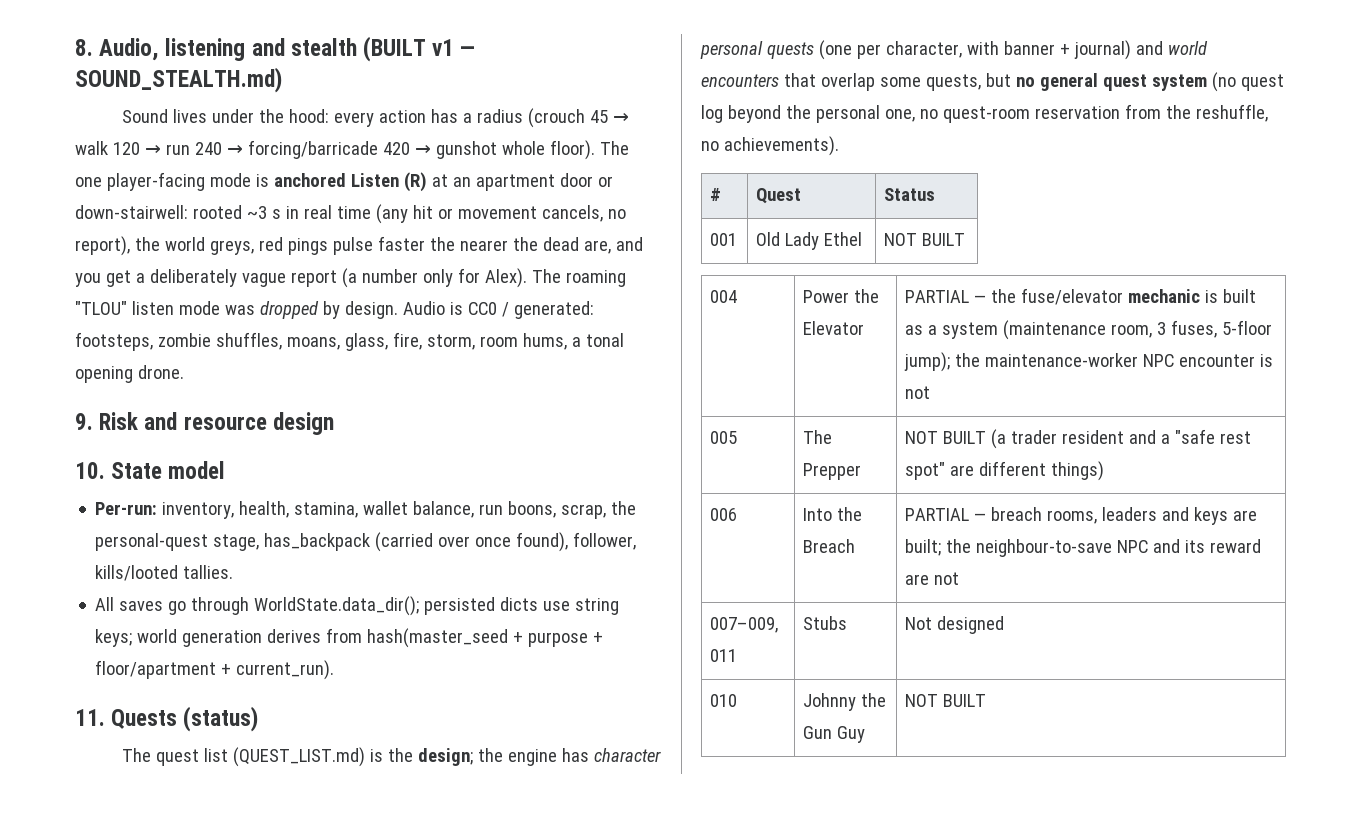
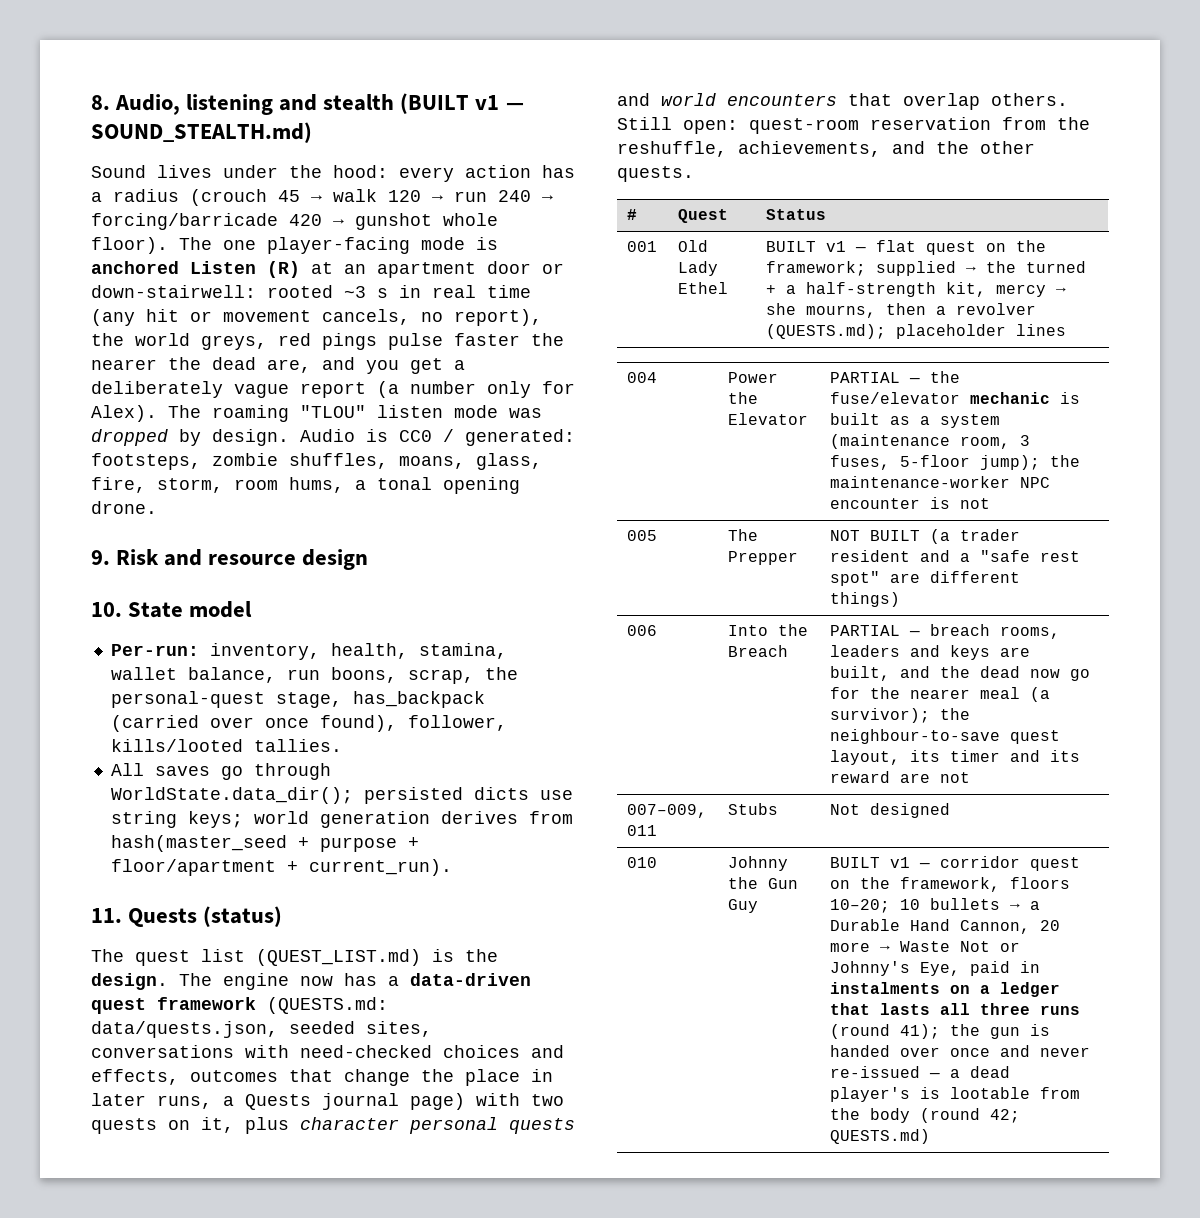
[417,748,661,766] [700,40,1131,60] design; the engine has character personal quests (one per character, with banner + journal) -> [91,973,531,990] [91,997,388,1014] [91,1021,432,1038] [91,1045,564,1058] [91,1069,553,1086] [91,1093,564,1110] [91,1117,575,1134] design. The engine now has a data-driven quest framework (QUESTS.md: data/quests.json, seeded sites, conversations with need-checked choices and effects, outcomes that change the place in later runs, a Quests journal page) with two quests on it, plus character personal quests
[879,72,1284,92] [701,105,938,123] some quests, but no general quest system (no quest log beyond the personal one, no -> [991,93,1068,106] [617,117,738,134] others. Still open:
[701,136,839,156] no achievements). -> [738,141,1035,157] [617,166,694,182] achievements, and the other quests.
[884,233,966,246] NOT BUILT -> [766,240,1047,255] [766,261,1087,276] [766,282,1067,297] [766,303,1037,318] [766,324,1067,339] BUILT v1 — flat quest on the framework; supplied → the turned + a half-strength kit, mercy → she mourns, then a revolver (QUESTS.md); placeholder lines
[905,539,1149,557] built; the neighbour-to-save NPC -> [830,666,1091,681] [830,687,1051,702] [830,708,971,723] [830,729,1061,744] [830,750,1001,765] built, and the dead now go for the nearer meal (a survivor); the neighbour-to-save quest layout, its timer
[905,694,987,707] NOT BUILT -> [830,856,1081,871] [830,877,1071,892] [830,898,1041,913] [830,919,1061,934] [830,941,1021,952] [830,961,1041,976] [830,982,1061,997] [830,1003,1081,1015] [830,1024,1051,1039] [830,1045,1091,1057] [830,1066,1011,1078] [830,1087,1081,1102] [830,1108,1021,1123] [830,1129,931,1144] BUILT v1 — corridor quest on the framework, floors 10–20; 10 bullets → a Durable Hand Cannon, 20 more → Waste Not or Johnny's Eye, paid in instalments on a ledger that lasts all three runs (round 41); the gun is handed over once and never re-issued — a dead player's is lootable from the body (round 42; QUESTS.md)

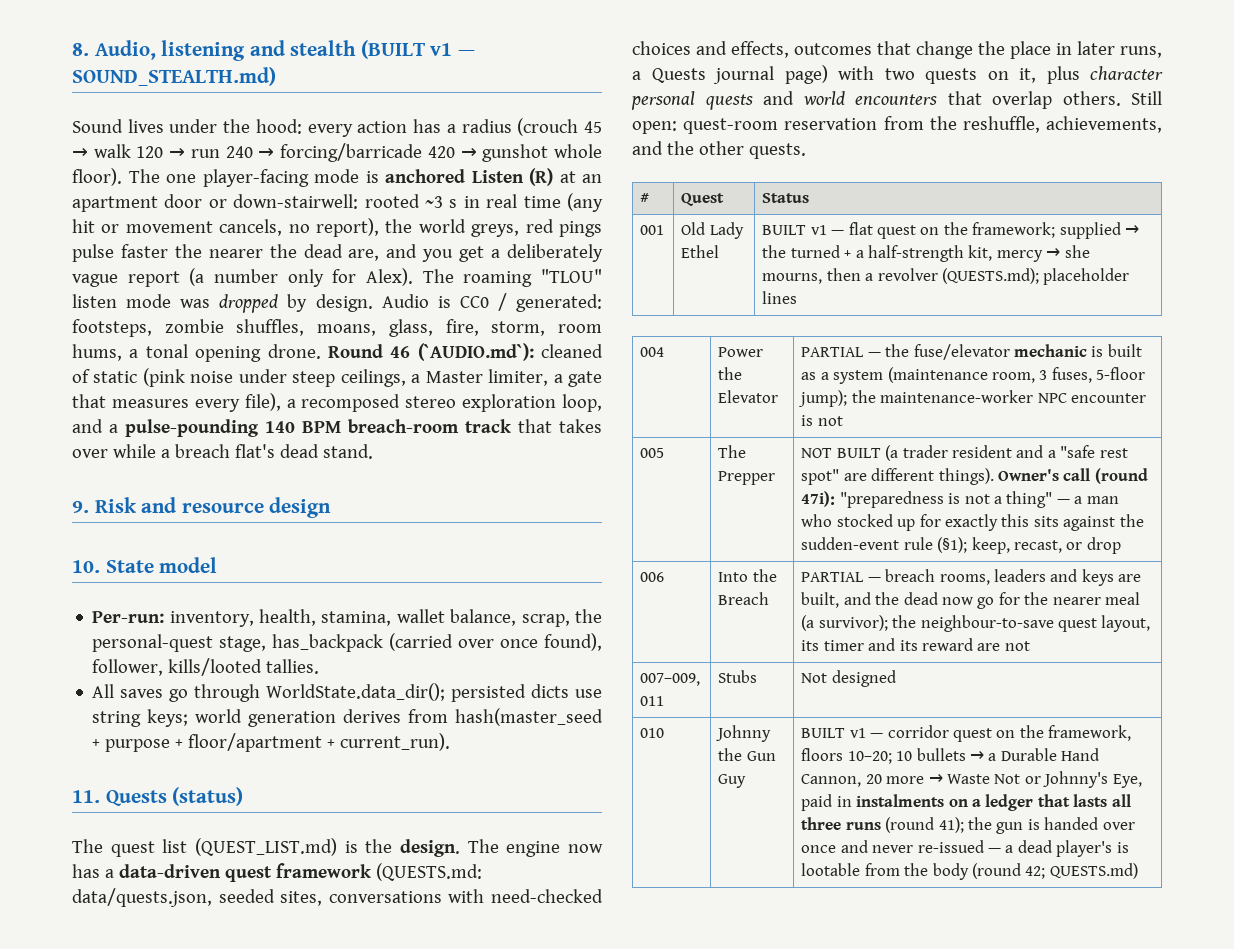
(157, 507) none -> [327,343,603,361] [72,368,602,387] [72,393,602,412] [72,419,602,437] [72,444,373,459] Round 46 (`AUDIO.md`): cleaned of static (pink noise under steep ceilings, a Master limiter, a gate that measures every file), a recomposed stereo exploration loop, and a pulse-pounding 140 BPM breach-room track that takes over while a breach flat's dead stand.
[286,667,397,683] run boons, -> (517, 617) none
[830,592,901,607] things) -> [938,468,1148,485] [801,491,1119,508] [801,514,1144,531] [801,537,1121,554] things). Owner's call (round 47i): "preparedness is not a thing" — a man who stocked up for exactly this sits against the sudden-event rule (§1); keep, recast, or drop

